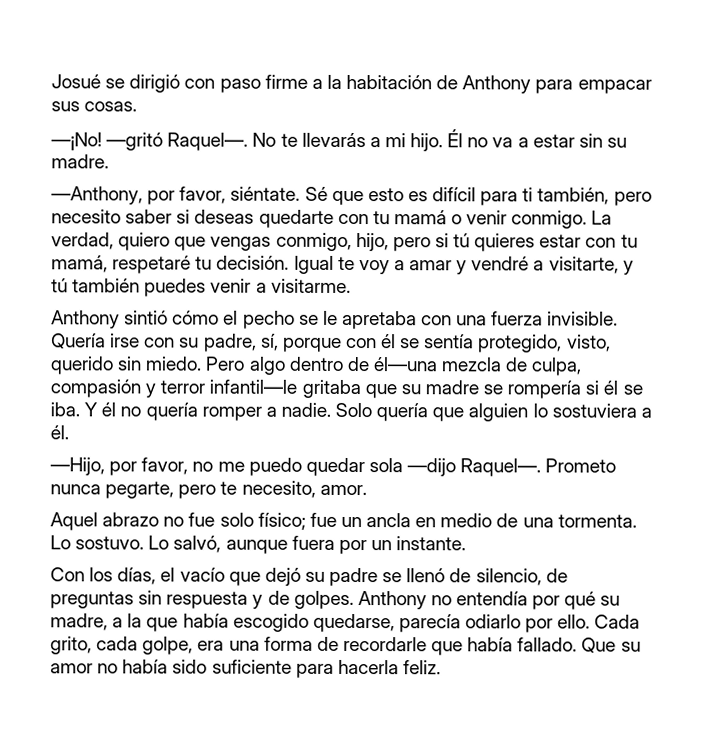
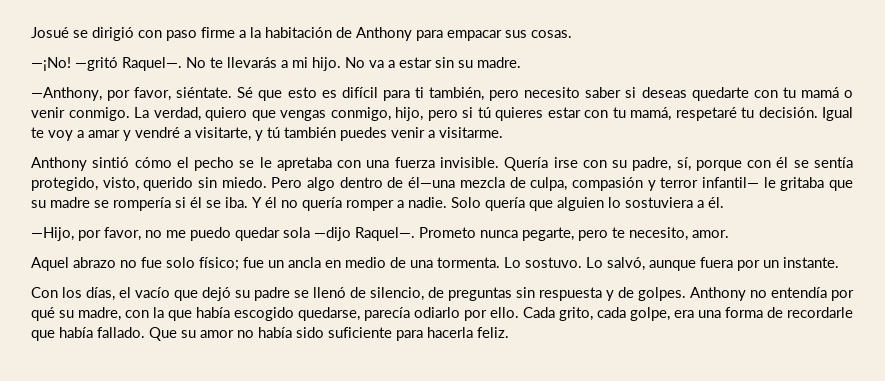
[447,128,489,148] Él no -> [345,57,365,68] No
[209,379,298,394] infantil—le -> [701,177,776,188] infantil— le
[112,617,124,628] a -> [125,310,149,318] con

